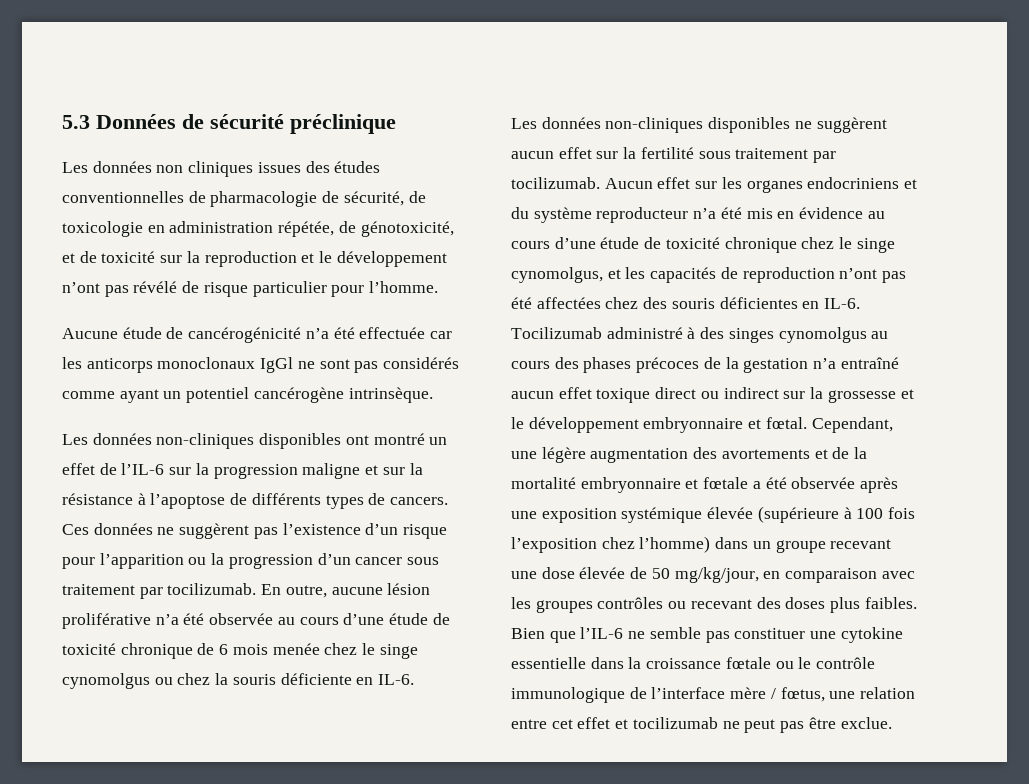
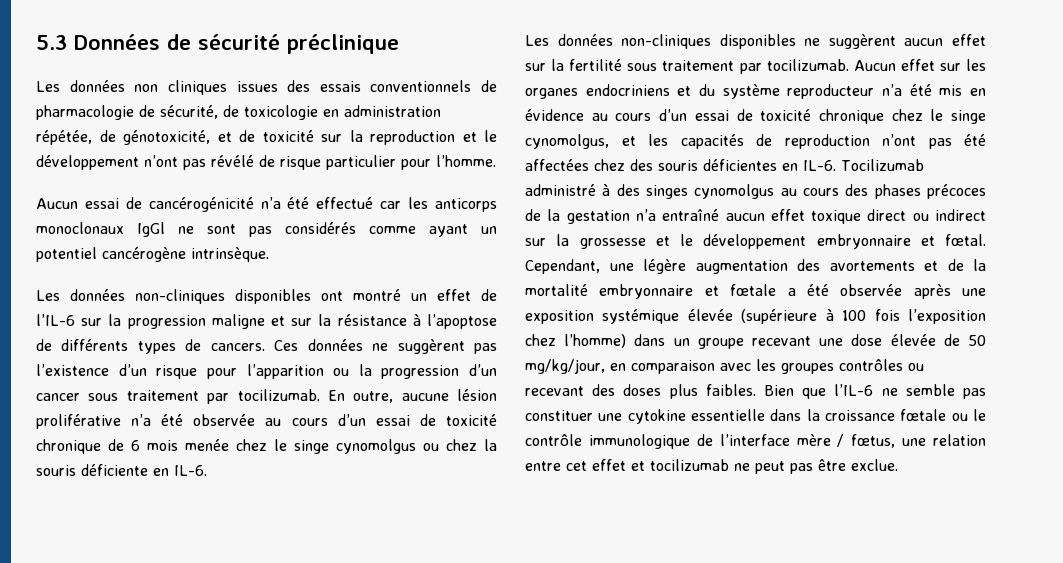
[334,161,381,173] [62,191,184,203] études conventionnelles -> [319,80,472,92] essais conventionnels
[62,327,162,339] Aucune étude -> [36,198,119,209] Aucun essai
[359,327,426,339] effectuée -> [316,197,374,209] effectué
[343,613,429,625] d’une étude -> [337,414,410,426] d’un essai
[554,237,640,249] d’une étude -> [659,109,729,121] d’un essai

